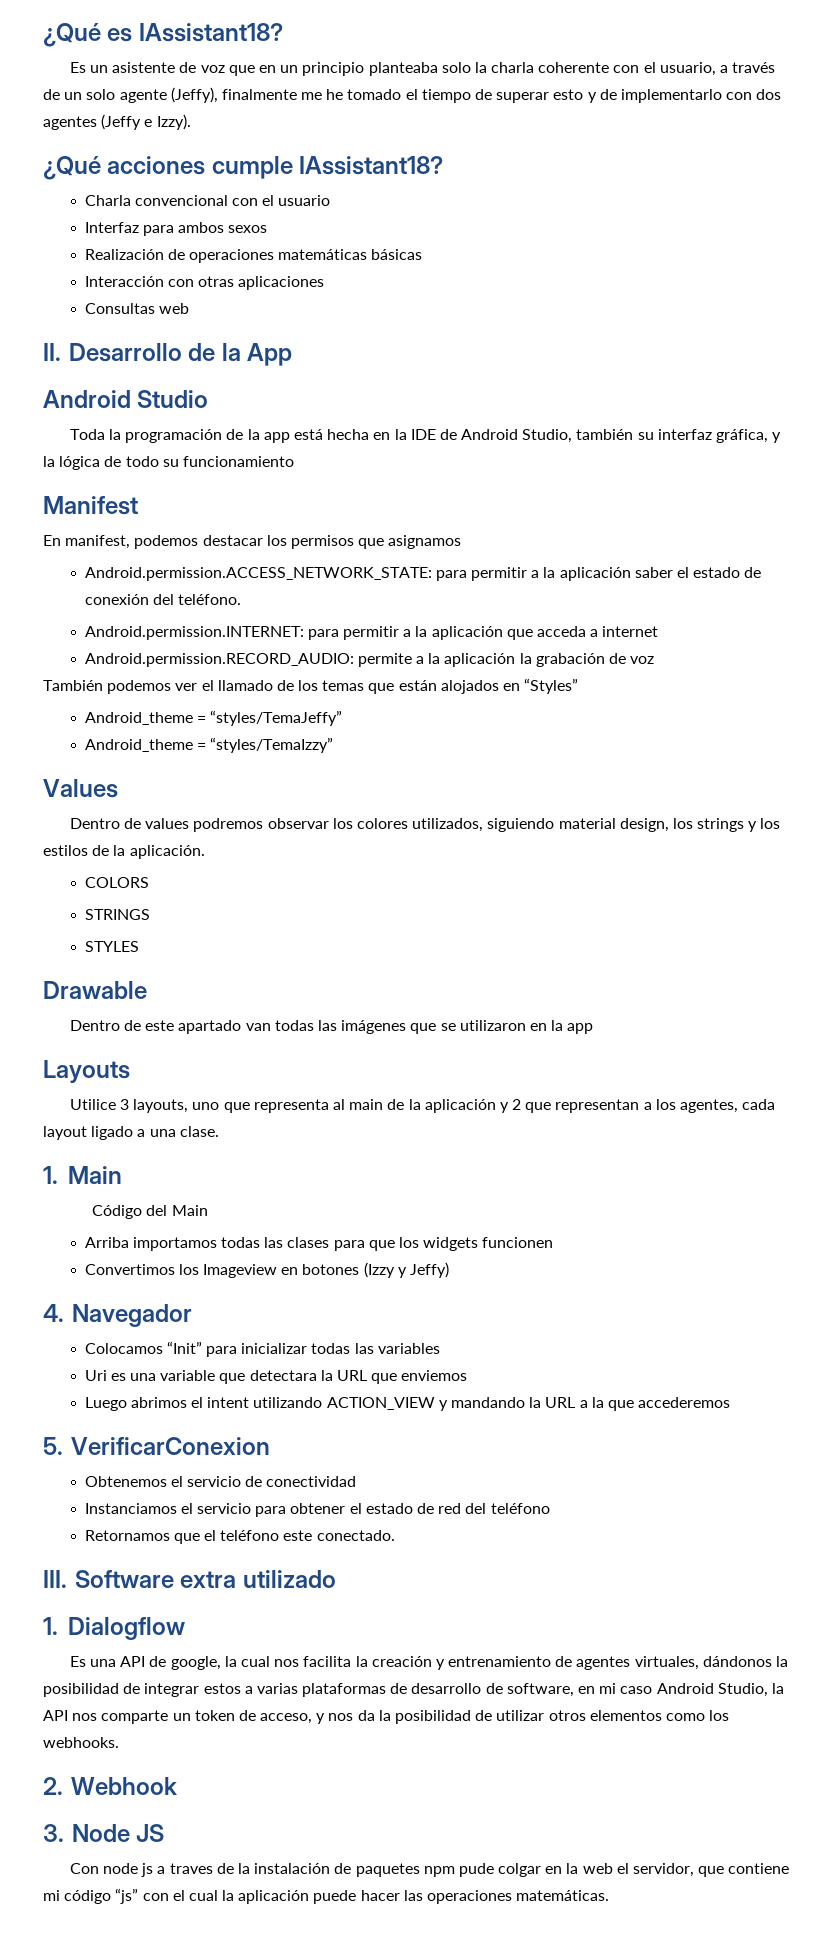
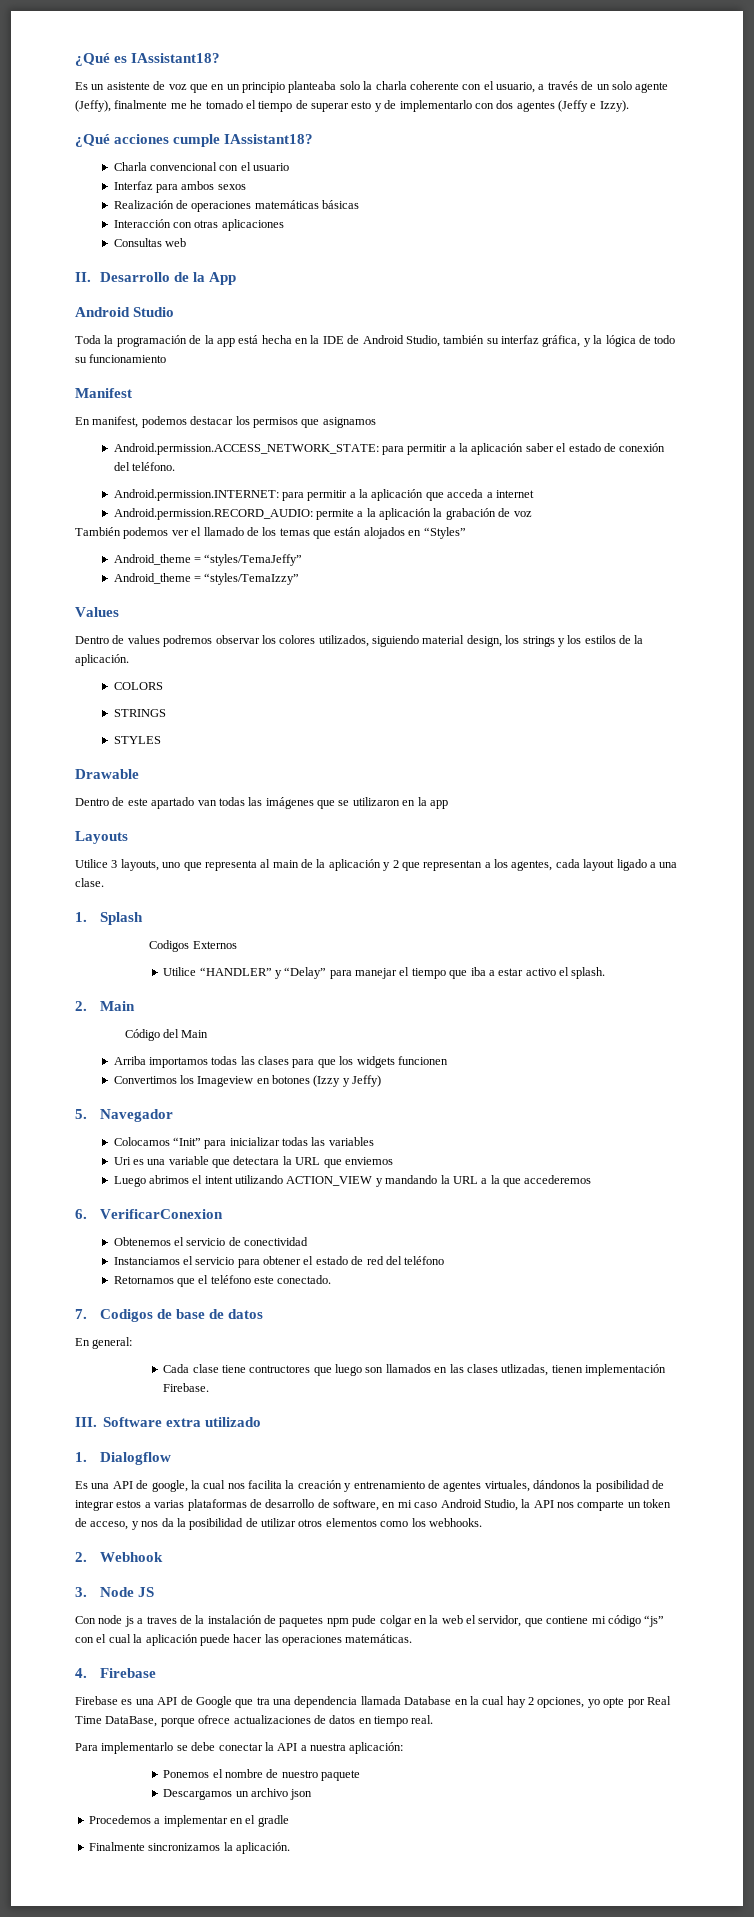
(58, 1175) none -> [99,912,143,925] [149,940,237,952] [163,967,606,979] [75,1001,87,1011] Splash // Codigos Externos // Utilice “HANDLER” y “Delay” para manejar el tiempo que iba a estar activo el splash. // 2.
[43,1304,64,1322] 4. -> [75,1109,87,1119] 5.
[43,1437,63,1455] 5. -> [75,1209,87,1219] 6.
(395, 1535) none -> [75,1309,264,1322] [75,1337,133,1349] [163,1364,667,1376] [163,1383,210,1392] // 7. Codigos de base de datos // En general: // Cada clase tiene contructores que luego son llamados en las clases utlizadas, tienen implementación Firebase.
(610, 1895) none -> [75,1668,156,1678] [75,1696,671,1708] [75,1715,434,1727] [75,1742,404,1754] [163,1769,361,1781] [163,1788,313,1800] [88,1815,289,1827] [88,1842,290,1854] // 4. Firebase // Firebase es una API de Google que tra una dependencia llamada Database en la cual hay 2 opciones, yo opte por Real Time DataBase, porque ofrece actualizaciones de datos en tiempo real. // Para implementarlo se debe conectar la API a nuestra aplicación: // Ponemos el nombre de nuestro paquete // Descargamos un archivo json // Procedemos a implementar en el gradle // Finalmente sincronizamos la aplicación.

